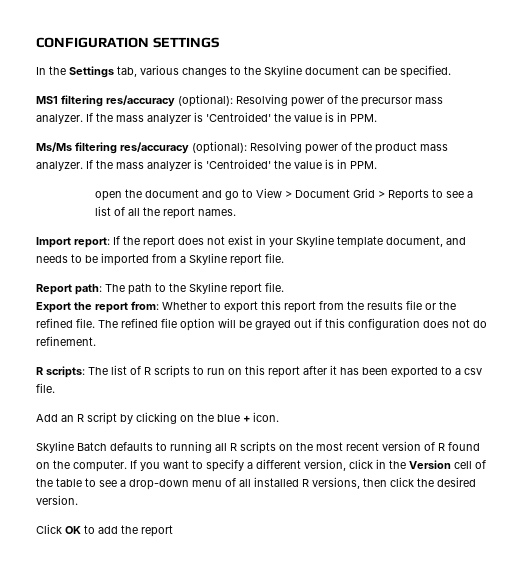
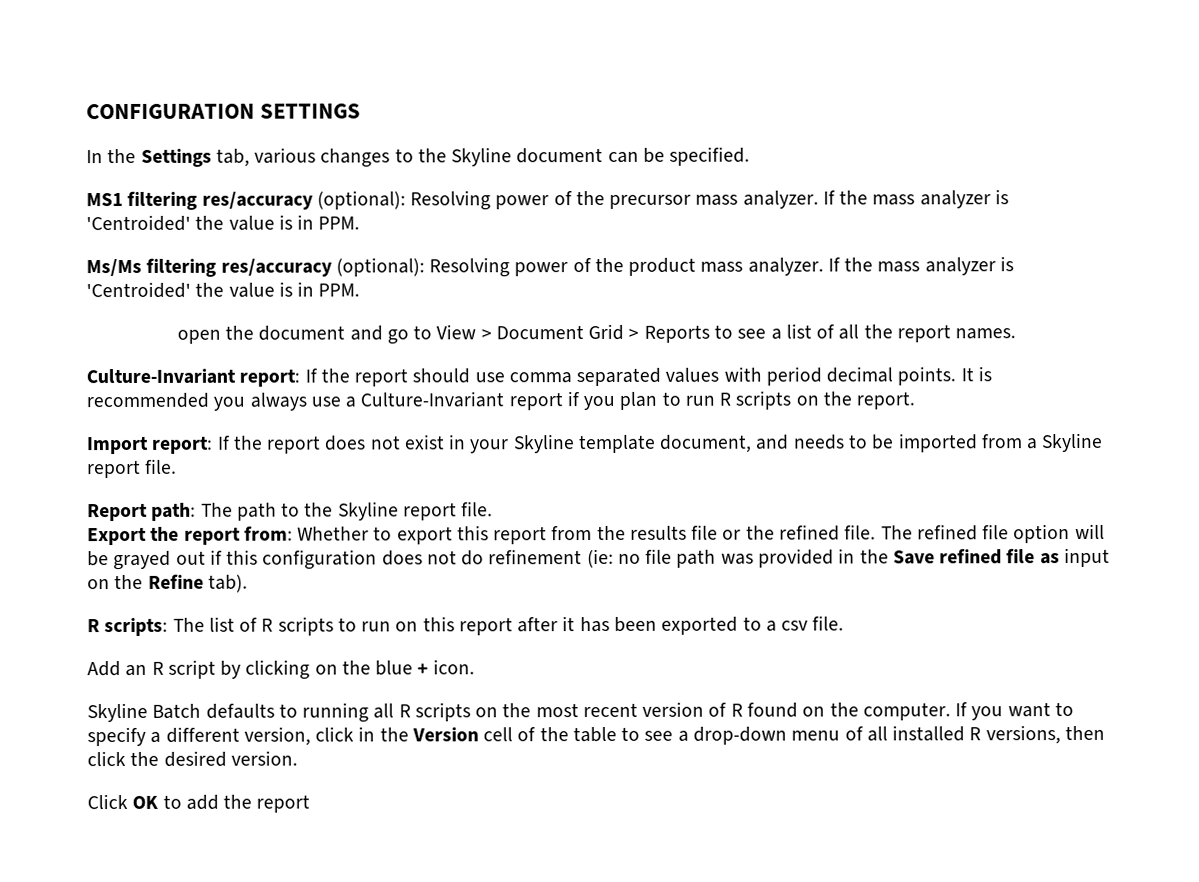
(236, 212) none -> [86,366,992,387] [86,390,916,411] // Culture-Invariant report: If the report should use comma separated values with period decimal points. It is recommended you always use a Culture-Invariant report if you plan to run R scripts on the report.
[36,336,96,346] refinement. -> [488,547,1110,569] [87,573,248,593] refinement (ie: no file path was provided in the Save refined file as input on the Refine tab).

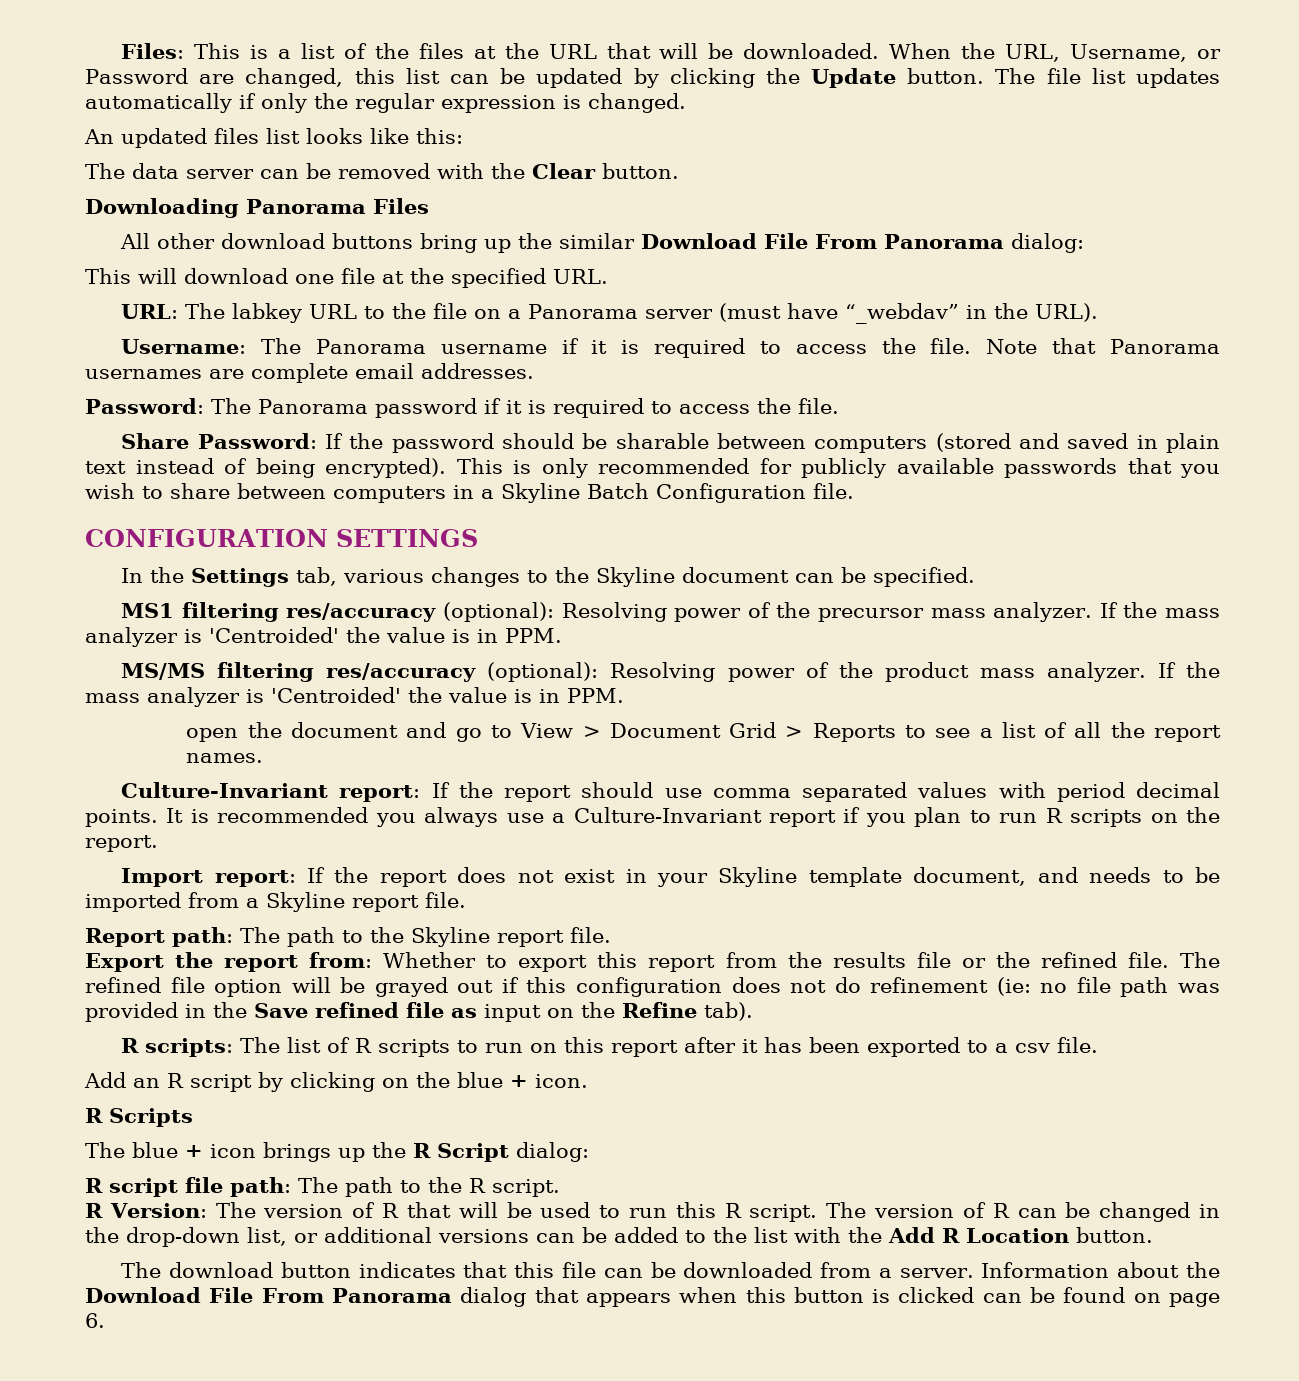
(86, 111) none -> [121,43,1221,62] [85,68,1220,88] [85,93,686,113] [84,128,463,148] [85,163,679,179] [85,198,429,218] [120,233,1085,253] [85,268,608,288] [121,303,1099,324] [121,338,1221,358] [85,363,534,383] [85,398,839,418] [121,433,1221,453] [85,458,1220,478] [85,483,854,503] Files: This is a list of the files at the URL that will be downloaded. When the URL, Username, or Password are changed, this list can be updated by clicking the Update button. The file list updates automatically if only the regular expression is changed. // An updated files list looks like this: // The data server can be removed with the Clear button. // Downloading Panorama Files // All other download buttons bring up the similar Download File From Panorama dialog: // This will download one file at the specified URL. // URL: The labkey URL to the file on a Panorama server (must have “_webdav” in the URL). // Username: The Panorama username if it is required to access the file. Note that Panorama usernames are complete email addresses. // Password: The Panorama password if it is required to access the file. // Share Password: If the password should be sharable between computers (stored and saved in plain text instead of being encrypted). This is only recommended for publicly available passwords that you wish to share between computers in a Skyline Batch Configuration file. //
[86,258,142,277] Ms/Ms -> [121,663,206,680] MS/MS
[87,701,1074,723] [87,725,1105,747] [87,750,298,767] [87,793,311,813] Skyline Batch defaults to running all R scripts on the most recent version of R found on the computer. If you want to specify a different version, click in the Version cell of the table to see a drop-down menu of all installed R versions, then click the desired version. // Click OK to add the report -> [85,1108,193,1127] [85,1142,589,1162] [85,1177,560,1197] [85,1202,1220,1222] [85,1227,1153,1247] [121,1262,1220,1278] [85,1287,1220,1307] [85,1313,105,1328] R Scripts // The blue + icon brings up the R Script dialog: // R script file path: The path to the R script. // R Version: The version of R that will be used to run this R script. The version of R can be changed in the drop-down list, or additional versions can be added to the list with the Add R Location button. // The download button indicates that this file can be downloaded from a server. Information about the Download File From Panorama dialog that appears when this button is clicked can be found on page 6.

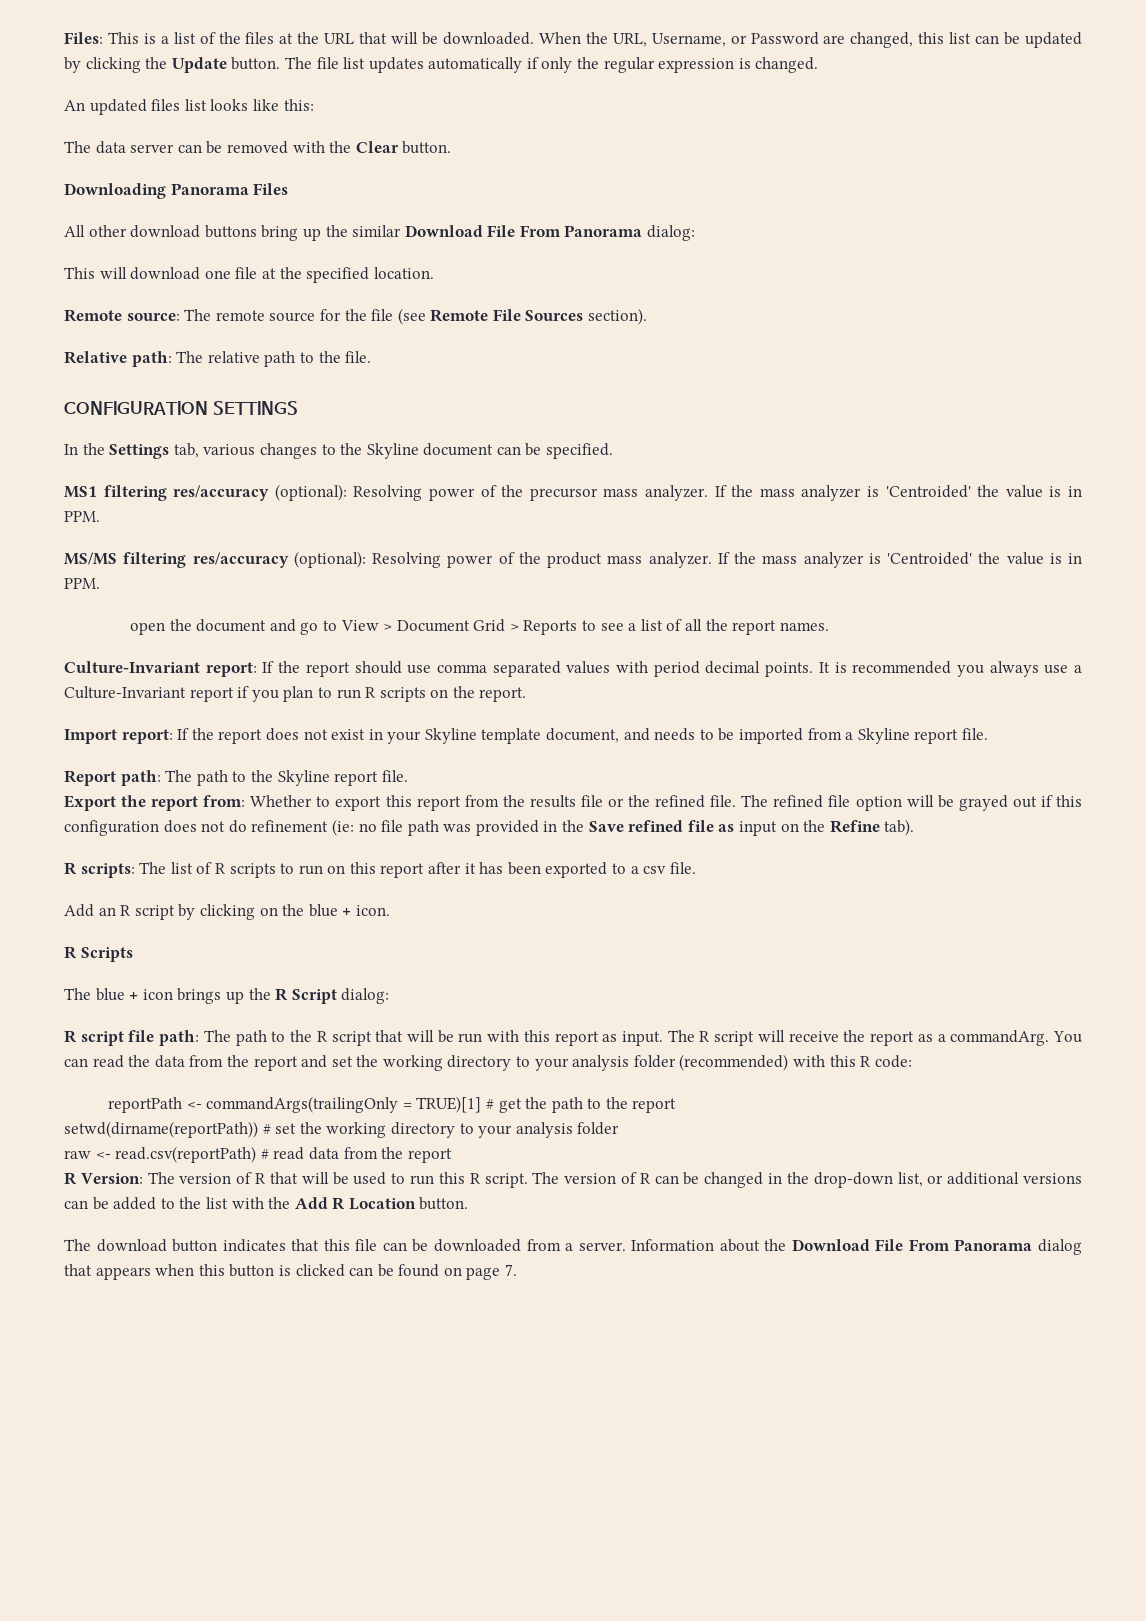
[553,269,608,284] [121,303,1099,324] [121,338,1221,358] [85,363,534,383] [85,398,839,418] [121,433,1221,453] [85,458,1220,478] [85,483,806,503] URL. // URL: The labkey URL to the file on a Panorama server (must have “_webdav” in the URL). // Username: The Panorama username if it is required to access the file. Note that Panorama usernames are complete email addresses. // Password: The Panorama password if it is required to access the file. // Share Password: If the password should be sharable between computers (stored and saved in plain text instead of being encrypted). This is only recommended for publicly available passwords that you wish to share between computers in a Skyline Batch Configuration -> [373,267,434,279] [64,308,648,325] [64,351,341,367] location. // Remote source: The remote source for the file (see Remote File Sources section). // Relative path: The relative path to the
[492,1179,560,1197] script. -> [331,1030,1083,1046] [64,1054,912,1071] [107,1096,677,1113] [64,1121,620,1138] [64,1146,452,1163] script that will be run with this report as input. The R script will receive the report as a commandArg. You can read the data from the report and set the working directory to your analysis folder (recommended) with this R code: // reportPath <- commandArgs(trailingOnly = TRUE)[1] # get the path to the report // setwd(dirname(reportPath)) # set the working directory to your analysis folder // raw <- read.csv(reportPath) # read data from the report
[85,1313,105,1328] 6. -> [505,1264,518,1276] 7.

